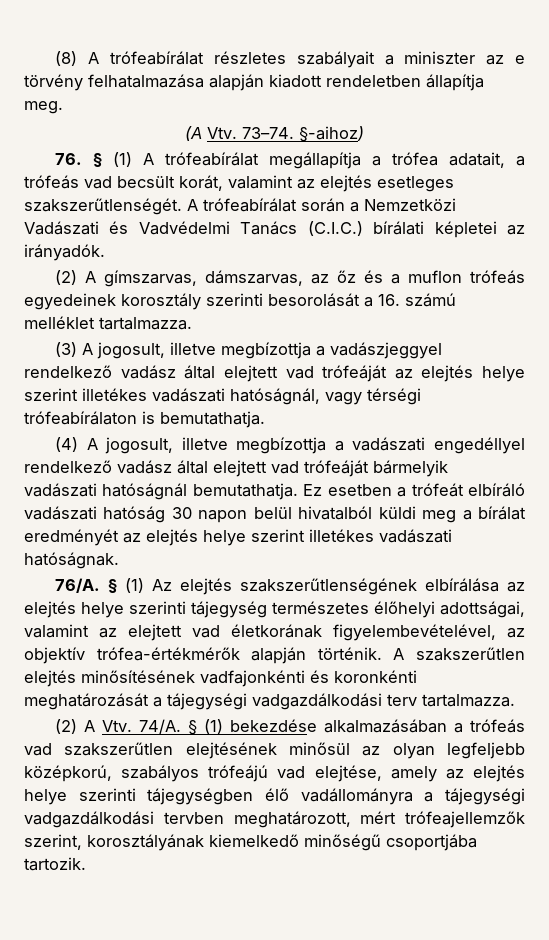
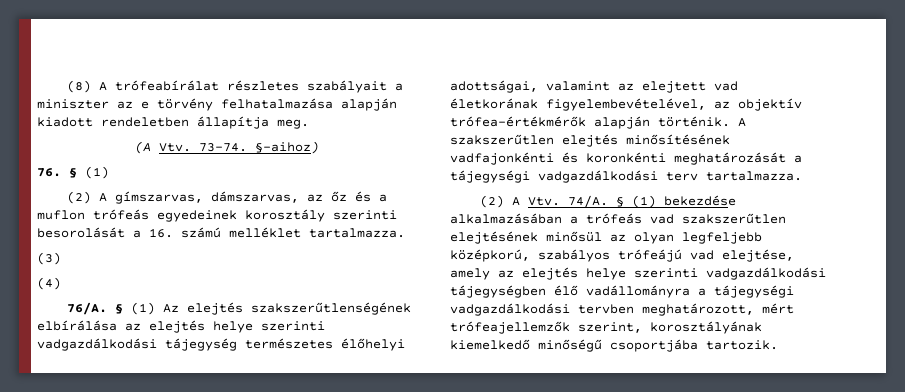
[143,152,525,169] [24,175,454,192] [24,198,456,215] [24,221,525,238] [24,244,105,261] A trófeabírálat megállapítja a trófea adatait, a trófeás vad becsült korát, valamint az elejtés esetleges szakszerűtlenségét. A trófeabírálat során a Nemzetközi Vadászati és Vadvédelmi Tanács (C.I.C.) bírálati képletei az irányadók. -> (109, 172) none
[82,342,443,359] [24,365,525,382] [24,388,421,405] [24,411,265,428] [55,437,525,454] [24,460,448,477] [24,483,526,500] [24,506,527,523] [24,529,452,546] [24,552,119,569] A jogosult, illetve megbízottja a vadászjeggyel rendelkező vadász által elejtett vad trófeáját az elejtés helye szerint illetékes vadászati hatóságnál, vagy térségi trófeabírálaton is bemutathatja. // (4) A jogosult, illetve megbízottja a vadászati engedéllyel rendelkező vadász által elejtett vad trófeáját bármelyik vadászati hatóságnál bemutathatja. Ez esetben a trófeát elbíráló vadászati hatóság 30 napon belül hivatalból küldi meg a bírálat eredményét az elejtés helye szerint illetékes vadászati hatóságnak. -> [37,277,61,290] // (4)
(186, 607) none -> [37,338,157,351] vadgazdálkodási
(136, 794) none -> [706,267,826,280] vadgazdálkodási

